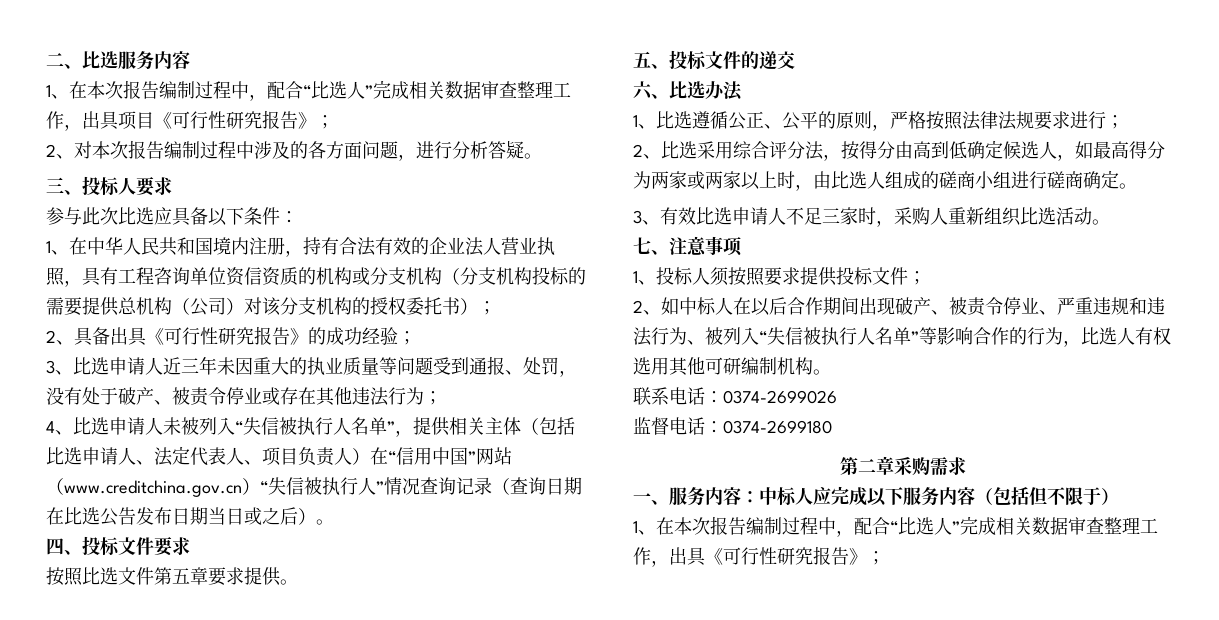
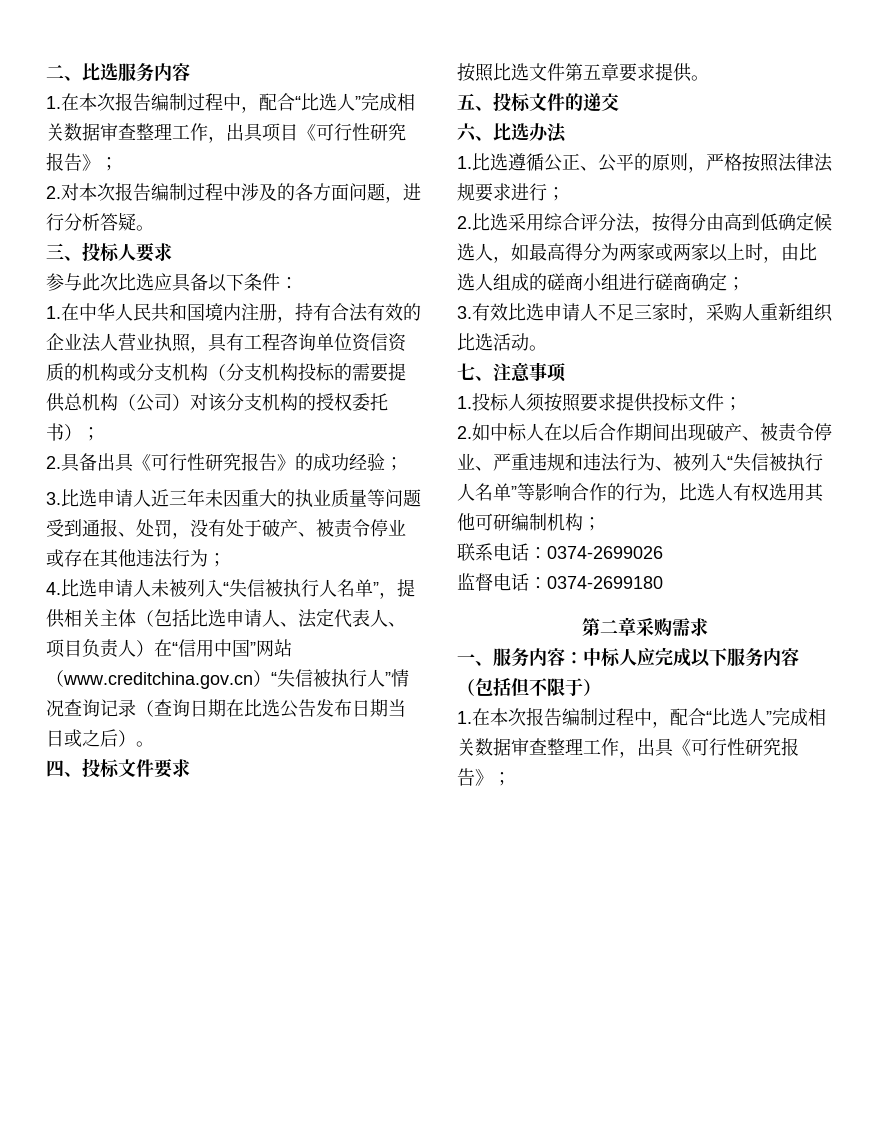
[46,85,69,99] 1、 -> [46,96,61,109] 1.
[46,144,74,159] 2、 -> [46,186,61,199] 2.
[46,241,69,255] 1、 -> [46,306,61,319] 1.
[46,330,74,345] 2、 -> [46,456,61,469] 2.
[46,360,73,375] 3、 -> [46,492,61,505] 3.
[46,421,73,435] 4、 -> [46,582,61,595] 4.
[633,115,656,129] 1、 -> [457,156,472,169] 1.
[633,144,661,159] 2、 -> [457,216,472,229] 2.
[1119,183,1137,189] [633,210,660,225] 。 // 3、 -> [727,277,745,291] [457,306,472,319] ； // 3.
[633,271,656,285] 1、 -> [457,396,472,409] 1.
[633,300,661,315] 2、 -> [457,426,472,439] 2.
[813,369,831,375] 。 -> [583,517,601,531] ；
[633,521,656,535] 1、 -> [457,711,472,724] 1.

